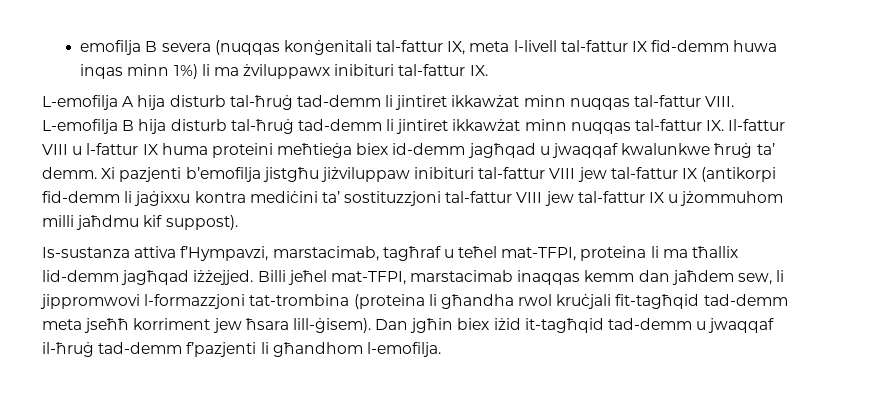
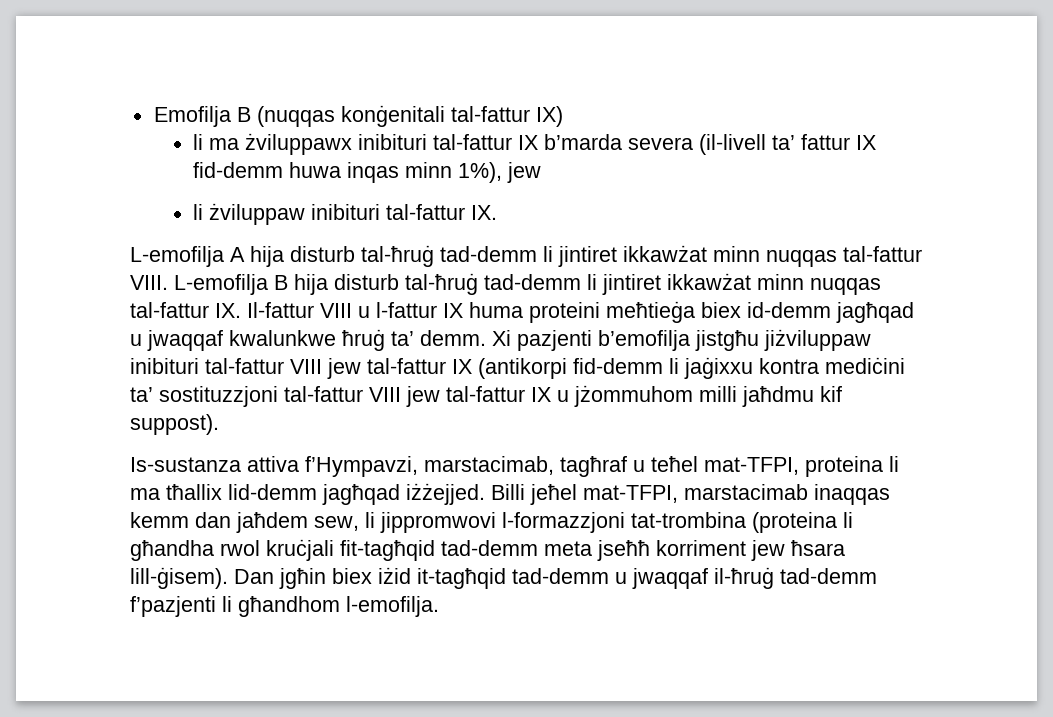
[80,40,778,55] [80,64,331,79] emofilja B severa (nuqqas konġenitali tal-fattur IX, meta l-livell tal-fattur IX fid-demm huwa inqas minn 1%) li ma żviluppawx -> [153,105,563,127] [193,133,877,155] [193,162,542,183] [193,203,306,225] Emofilja B (nuqqas konġenitali tal-fattur IX) // li ma żviluppawx inibituri tal-fattur IX b’marda severa (il-livell ta’ fattur IX fid-demm huwa inqas minn 1%), jew // li żviluppaw

